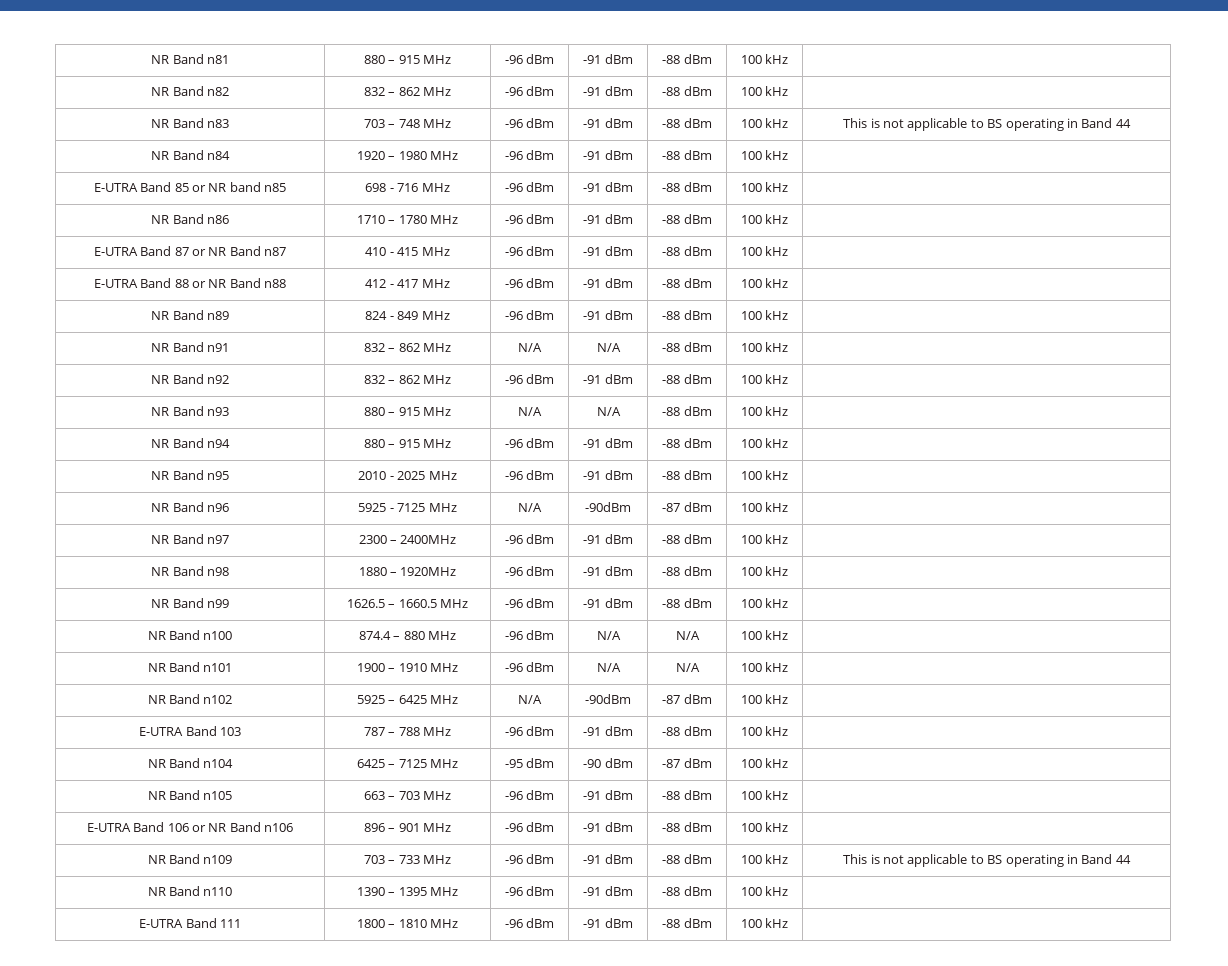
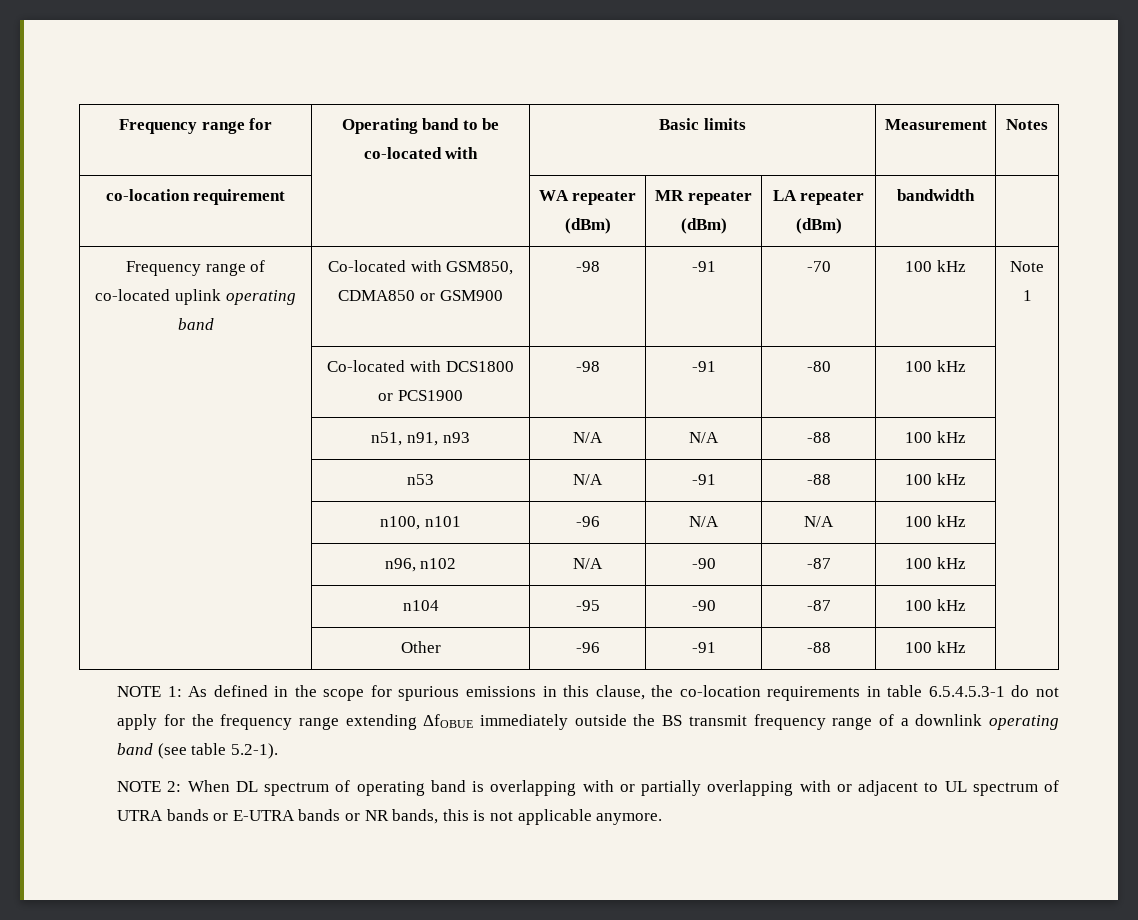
[151,54,229,64] [363,55,452,64] [504,54,555,64] [583,54,633,64] [662,54,712,64] [740,54,789,64] [151,86,229,96] [363,87,452,96] [504,86,555,96] [583,86,633,96] [662,86,712,96] [740,86,789,96] [151,118,229,128] [363,119,452,128] [504,118,555,128] [583,118,633,128] [662,118,712,128] [740,118,789,128] [843,118,1131,131] [151,150,230,160] [356,151,459,160] [504,150,555,160] [583,150,633,160] [662,150,712,160] [740,150,789,160] [93,182,287,192] [365,183,450,192] [504,182,555,192] [583,182,633,192] [662,182,712,192] [740,182,789,192] [151,214,229,224] [356,215,459,224] [504,214,555,224] [583,214,633,224] [662,214,712,224] [740,214,789,224] [93,246,287,256] [365,247,450,256] [504,246,555,256] [583,246,633,256] [662,246,712,256] [740,246,789,256] [93,278,287,288] [365,279,450,288] [504,278,555,288] [583,278,633,288] [662,278,712,288] [740,278,789,288] [151,310,229,320] [365,311,450,320] [504,310,555,320] [583,310,633,320] [662,310,712,320] [740,310,789,320] [151,342,229,352] [363,343,452,352] [518,343,542,352] [596,343,621,352] [662,342,712,352] [740,342,789,352] [151,374,229,384] [363,375,452,384] [504,374,555,384] [583,374,633,384] [662,374,712,384] [740,374,789,384] [151,406,229,416] [363,407,452,416] [518,407,542,416] [596,407,621,416] [662,406,712,416] [740,406,789,416] [151,438,230,448] [363,439,452,448] [504,438,555,448] [583,438,633,448] [662,438,712,448] [740,438,789,448] [151,470,229,480] [358,471,457,480] [504,470,555,480] [583,470,633,480] [662,470,712,480] [740,470,789,480] [151,502,229,512] [358,503,457,512] [518,503,542,512] [585,502,631,512] [662,502,712,512] [740,502,789,512] [151,534,229,544] [358,535,457,544] [504,534,555,544] [583,534,633,544] [662,534,712,544] [740,534,789,544] [151,566,229,576] [358,567,457,576] [504,566,555,576] [583,566,633,576] [662,566,712,576] [740,566,789,576] [151,598,229,608] [346,599,469,608] [504,598,555,608] [583,598,633,608] [662,598,712,608] [740,598,789,608] [147,630,233,640] [358,631,457,640] [504,630,555,640] [596,631,621,640] [675,631,700,640] [740,630,789,640] [147,662,233,672] [356,663,459,672] [504,662,555,672] [596,663,621,672] [675,663,700,672] [740,662,789,672] [147,694,233,704] [356,695,459,704] [518,695,542,704] [585,694,631,704] [662,694,712,704] [740,694,789,704] [139,726,241,736] [363,727,452,736] [504,726,555,736] [583,726,633,736] [662,726,712,736] [740,726,789,736] [147,758,234,768] [356,759,459,768] [504,758,555,768] [583,758,633,768] [662,758,712,768] [740,758,789,768] [147,790,233,800] [363,791,452,800] [504,790,555,800] [583,790,633,800] [662,790,712,800] [740,790,789,800] [86,822,294,832] [363,823,452,832] [504,822,555,832] [583,822,633,832] [662,822,712,832] [740,822,789,832] [147,854,233,864] [363,855,452,864] [504,854,555,864] [583,854,633,864] [662,854,712,864] [740,854,789,864] [843,854,1131,867] [147,886,233,896] [356,887,459,896] [504,886,555,896] [583,886,633,896] [662,886,712,896] [740,886,789,896] [139,918,241,928] [356,919,459,928] [504,918,555,928] [583,918,633,928] [662,918,712,928] [740,918,789,928] NR Band n81 | 880 – 915 MHz | -96 dBm | -91 dBm | -88 dBm | 100 kHz | // NR Band n82 | 832 – 862 MHz | -96 dBm | -91 dBm | -88 dBm | 100 kHz | // NR Band n83 | 703 – 748 MHz | -96 dBm | -91 dBm | -88 dBm | 100 kHz | This is not applicable to BS operating in Band 44 // NR Band n84 | 1920 – 1980 MHz | -96 dBm | -91 dBm | -88 dBm | 100 kHz | // E-UTRA Band 85 or NR band n85 | 698 - 716 MHz | -96 dBm | -91 dBm | -88 dBm | 100 kHz | // NR Band n86 | 1710 – 1780 MHz | -96 dBm | -91 dBm | -88 dBm | 100 kHz | // E-UTRA Band 87 or NR Band n87 | 410 - 415 MHz | -96 dBm | -91 dBm | -88 dBm | 100 kHz | // E-UTRA Band 88 or NR Band n88 | 412 - 417 MHz | -96 dBm | -91 dBm | -88 dBm | 100 kHz | // NR Band n89 | 824 - 849 MHz | -96 dBm | -91 dBm | -88 dBm | 100 kHz | // NR Band n91 | 832 – 862 MHz | N/A | N/A | -88 dBm | 100 kHz | // NR Band n92 | 832 – 862 MHz | -96 dBm | -91 dBm | -88 dBm | 100 kHz | // NR Band n93 | 880 – 915 MHz | N/A | N/A | -88 dBm | 100 kHz | // NR Band n94 | 880 – 915 MHz | -96 dBm | -91 dBm | -88 dBm | 100 kHz | // NR Band n95 | 2010 - 2025 MHz | -96 dBm | -91 dBm | -88 dBm | 100 kHz | // NR Band n96 | 5925 - 7125 MHz | N/A | -90dBm | -87 dBm | 100 kHz | // NR Band n97 | 2300 – 2400MHz | -96 dBm | -91 dBm | -88 dBm | 100 kHz | // NR Band n98 | 1880 – 1920MHz | -96 dBm | -91 dBm | -88 dBm | 100 kHz | // NR Band n99 | 1626.5 – 1660.5 MHz | -96 dBm | -91 dBm | -88 dBm | 100 kHz | // NR Band n100 | 874.4 – 880 MHz | -96 dBm | N/A | N/A | 100 kHz | // NR Band n101 | 1900 – 1910 MHz | -96 dBm | N/A | N/A | 100 kHz | // NR Band n102 | 5925 – 6425 MHz | N/A | -90dBm | -87 dBm | 100 kHz | // E-UTRA Band 103 | 787 – 788 MHz | -96 dBm | -91 dBm | -88 dBm | 100 kHz | // NR Band n104 | 6425 – 7125 MHz | -95 dBm | -90 dBm | -87 dBm | 100 kHz | // NR Band n105 | 663 – 703 MHz | -96 dBm | -91 dBm | -88 dBm | 100 kHz | // E-UTRA Band 106 or NR Band n106 | 896 – 901 MHz | -96 dBm | -91 dBm | -88 dBm | 100 kHz | // NR Band n109 | 703 – 733 MHz | -96 dBm | -91 dBm | -88 dBm | 100 kHz | This is not applicable to BS operating in Band 44 // NR Band n110 | 1390 – 1395 MHz | -96 dBm | -91 dBm | -88 dBm | 100 kHz | // E-UTRA Band 111 | 1800 – 1810 MHz | -96 dBm | -91 dBm | -88 dBm | 100 kHz | -> [118,118,273,134] [341,118,500,134] [363,147,479,159] [659,118,746,130] [884,119,987,130] [1006,119,1048,130] [105,189,286,205] [538,190,637,205] [564,218,611,234] [655,190,752,205] [680,218,727,234] [772,190,865,205] [795,218,842,234] [897,189,975,201] [125,260,266,276] [95,289,296,305] [177,318,214,330] [327,260,514,275] [338,290,503,301] [575,261,600,272] [691,261,716,272] [806,261,831,272] [905,260,966,272] [1010,261,1044,272] [1022,290,1032,301] [327,360,514,372] [378,390,463,401] [575,361,600,372] [691,361,716,372] [806,361,831,372] [905,360,966,372] [371,432,470,446] [573,432,603,443] [689,432,719,443] [806,432,831,443] [905,431,966,443] [407,474,434,485] [573,474,603,485] [691,474,716,485] [806,474,831,485] [905,473,966,485] [380,516,461,530] [575,516,600,527] [689,516,719,527] [804,516,834,527] [905,515,966,527] [384,558,457,572] [573,558,603,569] [691,558,716,569] [806,558,831,569] [905,557,966,569] [402,600,439,611] [575,600,600,611] [691,600,716,611] [806,600,831,611] [905,599,966,611] [400,641,441,653] [575,642,600,653] [691,642,716,653] [806,642,831,653] [905,641,966,653] [117,685,1059,701] [117,714,1059,730] [117,743,278,759] [117,780,1060,796] [117,809,663,825] Frequency range for | Operating band to be co-located with | Basic limits | Measurement | Notes // co-location requirement | | WA repeater (dBm) | MR repeater (dBm) | LA repeater (dBm) | bandwidth | // Frequency range of co-located uplink operating band | Co-located with GSM850, CDMA850 or GSM900 | -98 | -91 | -70 | 100 kHz | Note 1 // | Co-located with DCS1800 or PCS1900 | -98 | -91 | -80 | 100 kHz | // | n51, n91, n93 | N/A | N/A | -88 | 100 kHz | // | n53 | N/A | -91 | -88 | 100 kHz | // | n100, n101 | -96 | N/A | N/A | 100 kHz | // | n96, n102 | N/A | -90 | -87 | 100 kHz | // | n104 | -95 | -90 | -87 | 100 kHz | // | Other | -96 | -91 | -88 | 100 kHz | // NOTE 1: As defined in the scope for spurious emissions in this clause, the co-location requirements in table 6.5.4.5.3-1 do not apply for the frequency range extending ΔfOBUE immediately outside the BS transmit frequency range of a downlink operating band (see table 5.2-1). // NOTE 2: When DL spectrum of operating band is overlapping with or partially overlapping with or adjacent to UL spectrum of UTRA bands or E-UTRA bands or NR bands, this is not applicable anymore.

